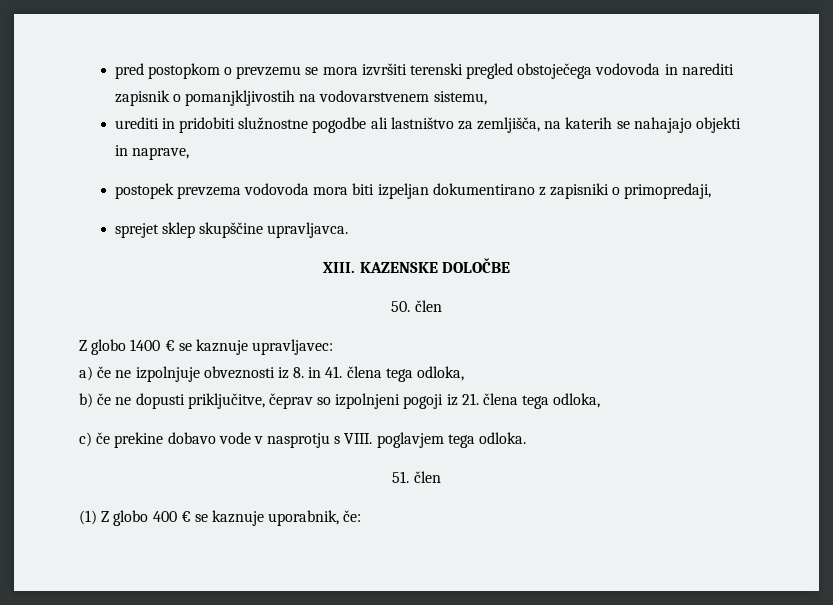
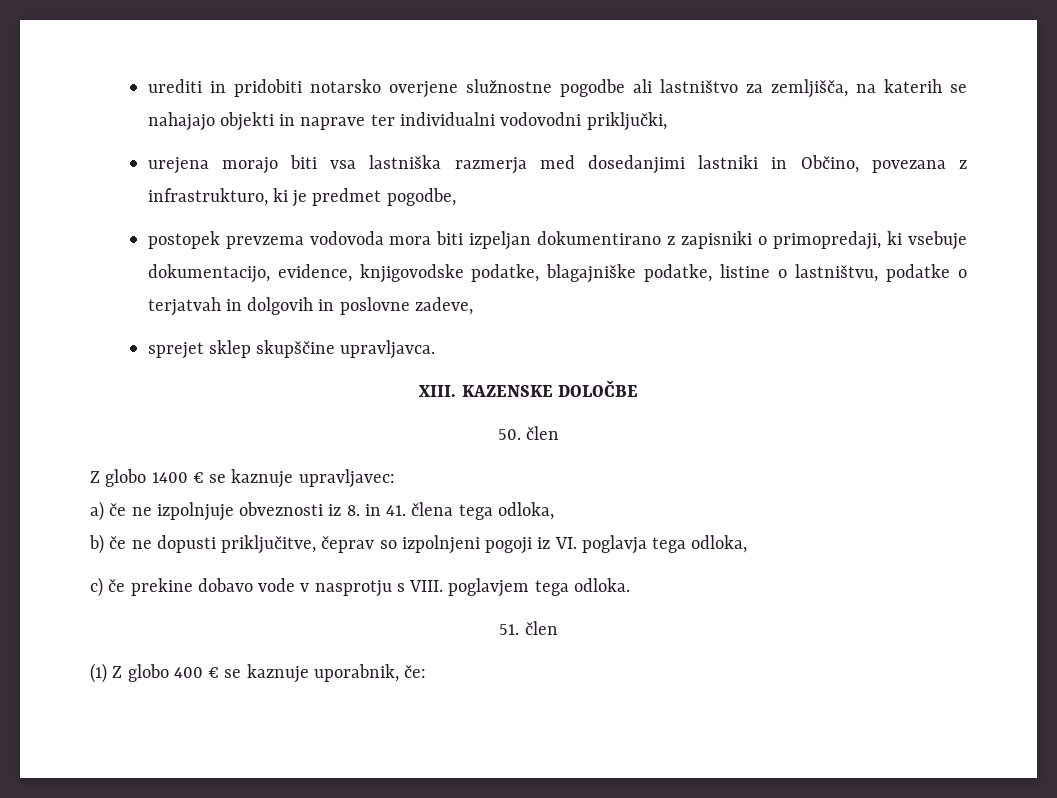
[114,63,734,79] [114,90,487,106] pred postopkom o prevzemu se mora izvršiti terenski pregled obstoječega vodovoda in narediti zapisnik o pomanjkljivostih na vodovarstvenem sistemu, // -> (147, 86) none
(235, 125) none -> [309,79,458,98] notarsko overjene
[131,147,189,160] naprave, -> [300,112,667,131] [147,155,967,174] [147,188,456,207] naprave ter individualni vodovodni priključki, // urejena morajo biti vsa lastniška razmerja med dosedanjimi lastniki in Občino, povezana z infrastrukturo, ki je predmet pogodbe,
(712, 191) none -> [887,231,967,250] [147,264,968,283] [147,297,473,316] ki vsebuje dokumentacijo, evidence, knjigovodske podatke, blagajniške podatke, listine o lastništvu, podatke o terjatvah in dolgovih in poslovne zadeve,
[461,393,519,405] 21. člena -> [554,535,647,554] VI. poglavja

